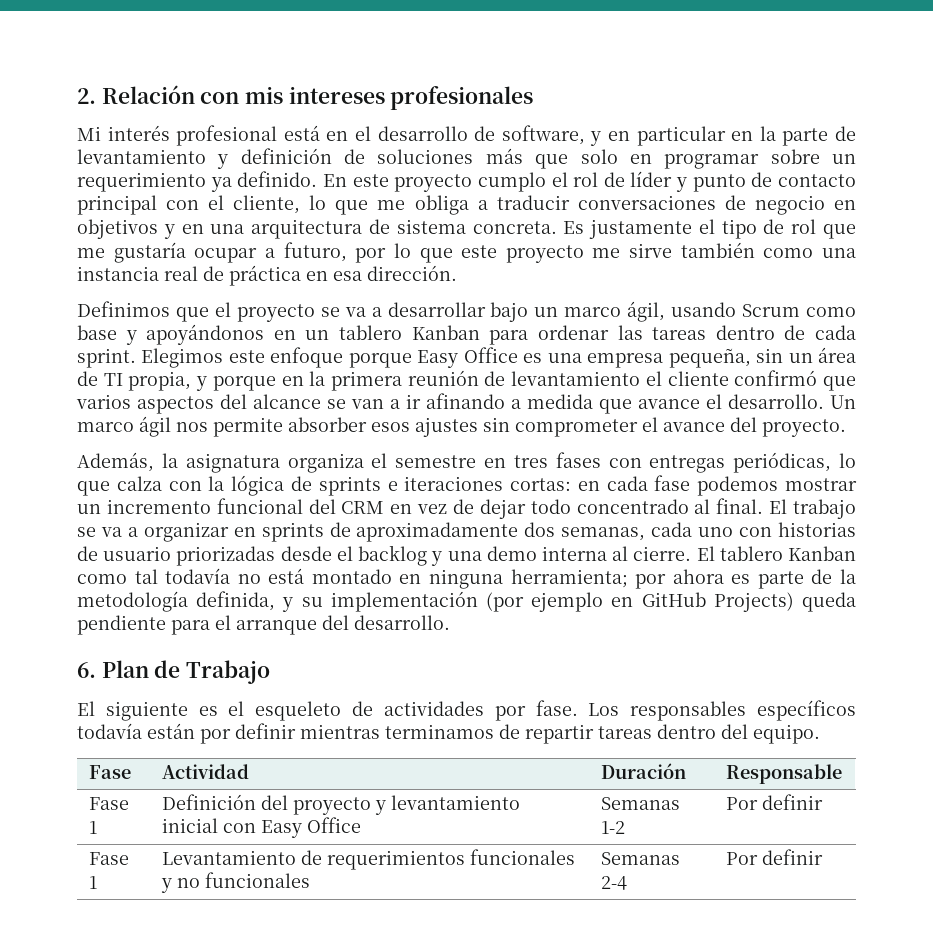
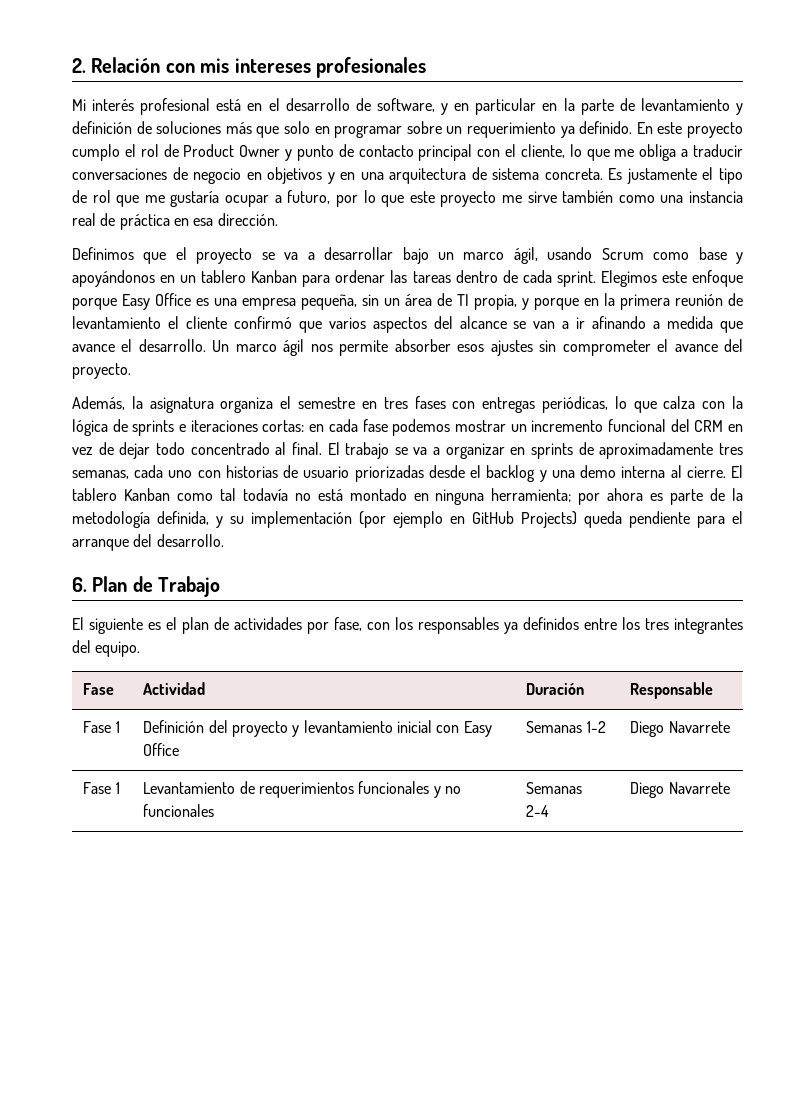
[630,171,673,187] líder -> [183,144,281,157] Product Owner
[524,522,556,537] dos -> [718,443,743,455] tres
[255,701,342,721] esqueleto -> [182,617,209,634] plan
[535,700,856,721] [77,723,716,744] fase. Los responsables específicos todavía están por definir mientras terminamos de repartir tareas dentro -> [334,617,743,634] fase, con los responsables ya definidos entre los tres integrantes
[725,794,823,810] Por definir -> [630,721,730,737] Diego Navarrete
[725,849,823,865] Por definir -> [630,782,730,798] Diego Navarrete

